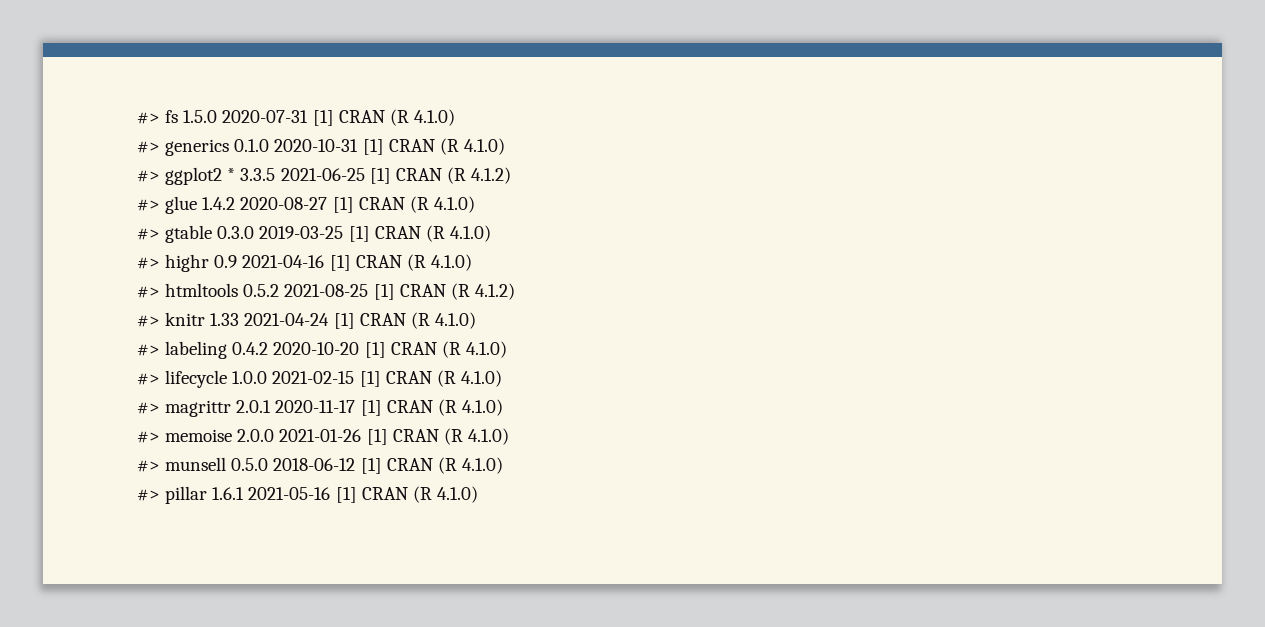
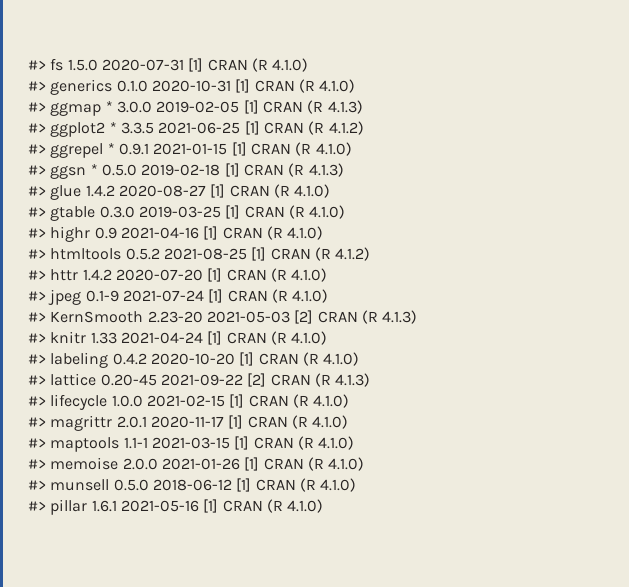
(505, 146) none -> [28,100,363,116] // #> ggmap * 3.0.0 2019-02-05 [1] CRAN (R 4.1.3)
(512, 175) none -> [28,142,352,158] [28,163,344,179] // #> ggrepel * 0.9.1 2021-01-15 [1] CRAN (R 4.1.0) // #> ggsn * 0.5.0 2019-02-18 [1] CRAN (R 4.1.3)
(515, 291) none -> [28,268,328,282] [28,289,329,305] [28,310,418,324] // #> httr 1.4.2 2020-07-20 [1] CRAN (R 4.1.0) // #> jpeg 0.1-9 2021-07-24 [1] CRAN (R 4.1.0) // #> KernSmooth 2.23-20 2021-05-03 [2] CRAN (R 4.1.3)
(507, 349) none -> [28,373,371,387] // #> lattice 0.20-45 2021-09-22 [2] CRAN (R 4.1.3)
(503, 407) none -> [28,436,355,452] // #> maptools 1.1-1 2021-03-15 [1] CRAN (R 4.1.0)

